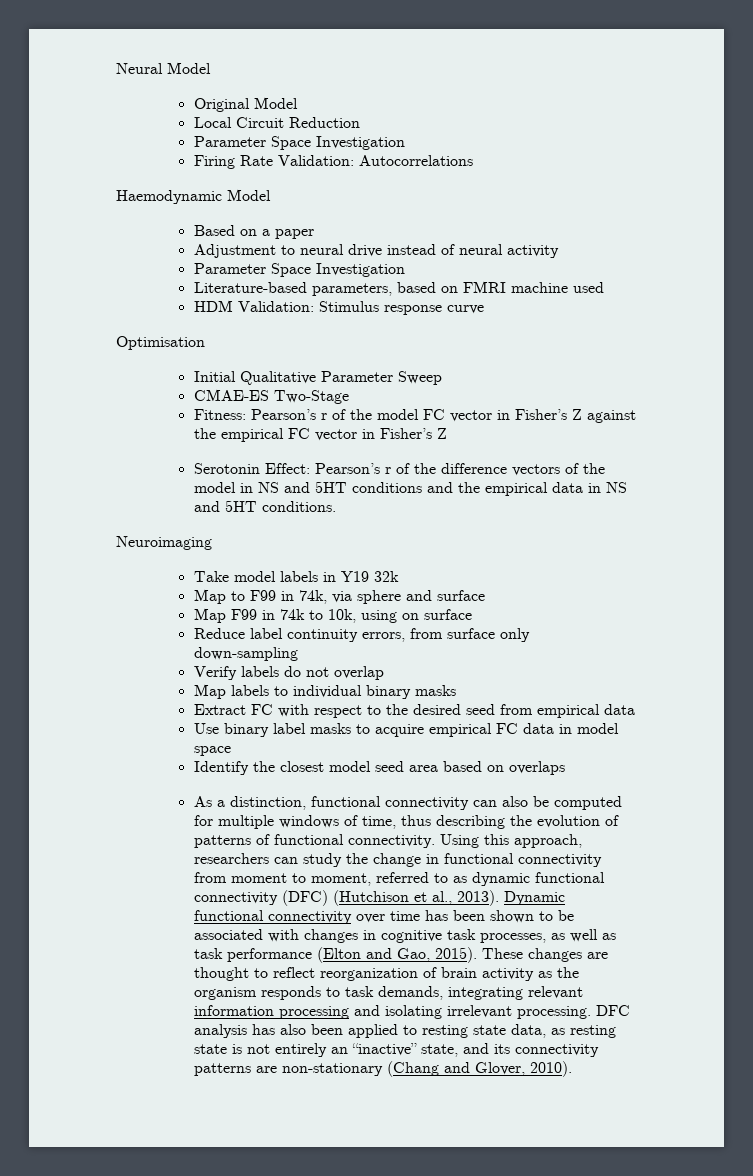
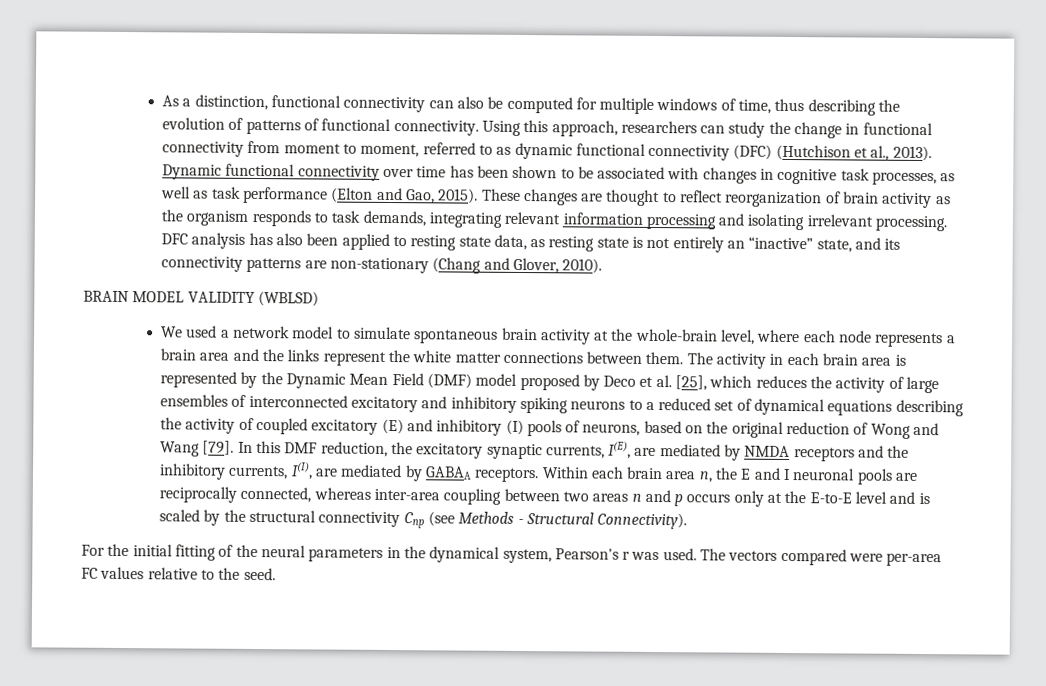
[116,62,211,74] [193,97,298,112] [193,117,360,128] [193,136,405,150] [193,155,473,169] [116,189,271,204] [193,225,314,239] [193,244,559,258] [193,263,405,277] [193,281,604,296] [193,300,484,315] [116,336,205,350] [193,371,442,385] [193,389,349,404] [193,409,636,423] [193,428,447,442] [193,463,605,476] [193,481,627,496] [193,500,336,512] [116,536,212,550] [193,571,399,582] [193,589,485,604] [193,608,472,623] [193,628,530,642] [193,647,298,661] [193,666,384,680] [193,684,456,699] [193,704,635,718] [193,723,619,737] [193,746,231,756] [193,761,565,775] Neural Model // Original Model // Local Circuit Reduction // Parameter Space Investigation // Firing Rate Validation: Autocorrelations // Haemodynamic Model // Based on a paper // Adjustment to neural drive instead of neural activity // Parameter Space Investigation // Literature-based parameters, based on FMRI machine used // HDM Validation: Stimulus response curve // Optimisation // Initial Qualitative Parameter Sweep // CMAE-ES Two-Stage // Fitness: Pearson’s r of the model FC vector in Fisher’s Z against the empirical FC vector in Fisher’s Z // Serotonin Effect: Pearson’s r of the difference vectors of the model in NS and 5HT conditions and the empirical data in NS and 5HT conditions. // Neuroimaging // Take model labels in Y19 32k // Map to F99 in 74k, via sphere and surface // Map F99 in 74k to 10k, using on surface // Reduce label continuity errors, from surface only down-sampling // Verify labels do not overlap // Map labels to individual binary masks // Extract FC with respect to the desired seed from empirical data // Use binary label masks to acquire empirical FC data in model space // Identify the closest model seed area based on overlaps // -> (161, 101) none
(572, 1069) none -> [83,290,319,307] [160,325,956,348] [159,348,906,369] [159,371,940,394] [159,394,964,417] [159,417,940,439] [159,440,910,462] [158,462,919,485] [158,486,930,507] [158,509,688,530] [81,543,943,567] [81,566,276,581] // BRAIN MODEL VALIDITY (WBLSD) // We used a network model to simulate spontaneous brain activity at the whole-brain level, where each node represents a brain area and the links represent the white matter connections between them. The activity in each brain area is represented by the Dynamic Mean Field (DMF) model proposed by Deco et al. [25], which reduces the activity of large ensembles of interconnected excitatory and inhibitory spiking neurons to a reduced set of dynamical equations describing the activity of coupled excitatory (E) and inhibitory (I) pools of neurons, based on the original reduction of Wong and Wang [79]. In this DMF reduction, the excitatory synaptic currents, I(E), are mediated by NMDA receptors and the inhibitory currents, I(I), are mediated by GABAA receptors. Within each brain area n, the E and I neuronal pools are reciprocally connected, whereas inter-area coupling between two areas n and p occurs only at the E-to-E level and is scaled by the structural connectivity Cnp (see Methods - Structural Connectivity). // For the initial fitting of the neural parameters in the dynamical system, Pearson's r was used. The vectors compared were per-area FC values relative to the seed.

